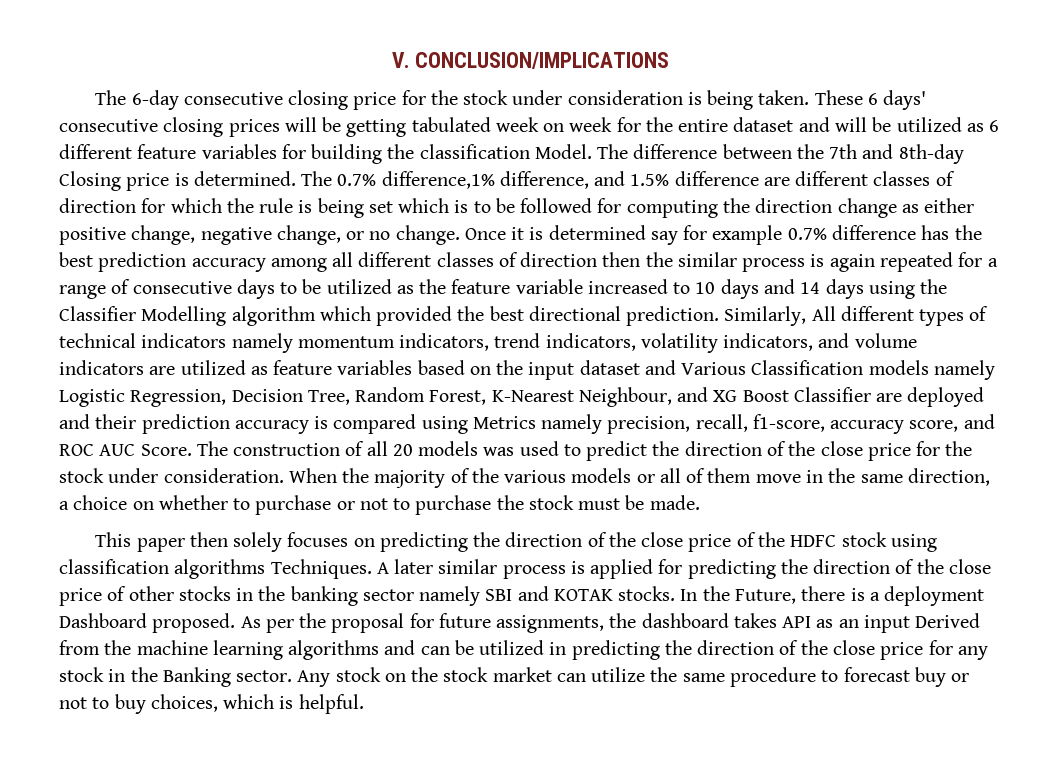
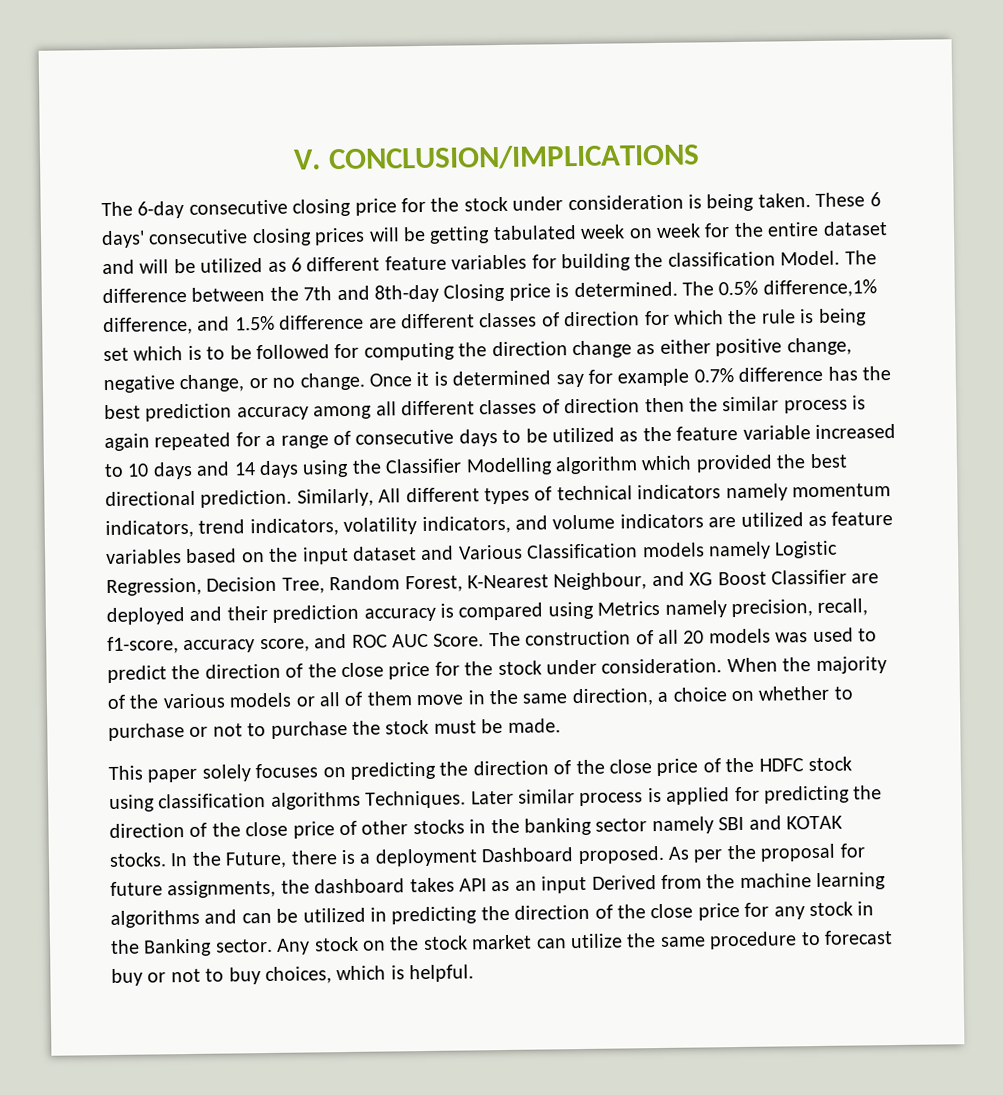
[337,174,377,186] 0.7% -> [718,280,759,296] 0.5%
[189,532,228,547] then -> (198, 775) none
[376,559,434,574] A later -> [470,790,514,805] Later

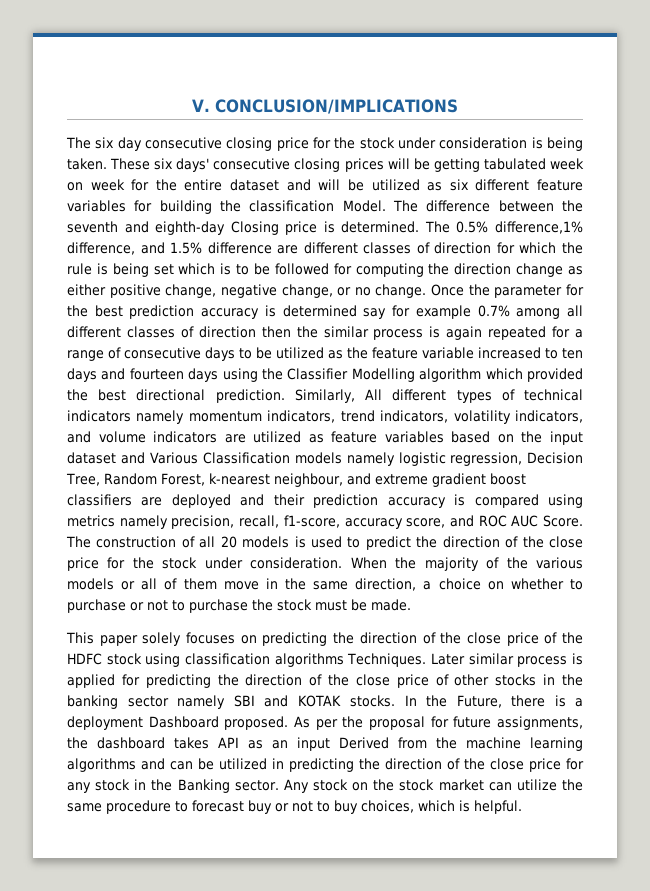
[137,201,185,219] 6-day -> [95,137,142,151] six day
[869,192,881,207] 6 -> [154,158,174,170] six
[291,257,302,272] 6 -> [449,179,469,191] six
[303,284,439,303] 7th and 8th-day -> [67,221,226,235] seventh and eighth-day
[416,371,430,387] it -> [468,284,584,298] [67,305,260,319] the parameter for the best prediction accuracy
[738,366,891,382] [104,403,309,422] difference has the best prediction accuracy -> (510, 311) none
[127,463,150,477] 10 -> [562,348,583,359] ten
[233,462,256,476] 14 -> [129,368,184,380] fourteen
[774,540,839,559] [106,577,202,597] Logistic Regression, -> [398,452,523,466] logistic regression,
[467,569,847,591] K-Nearest Neighbour, and XG Boost Classifier -> [208,473,526,487] [67,494,132,506] k-nearest neighbour, and extreme gradient boost classifiers
[597,600,661,616] Metrics -> [67,515,115,527] metrics
[775,632,809,643] was -> [294,536,306,548] is

